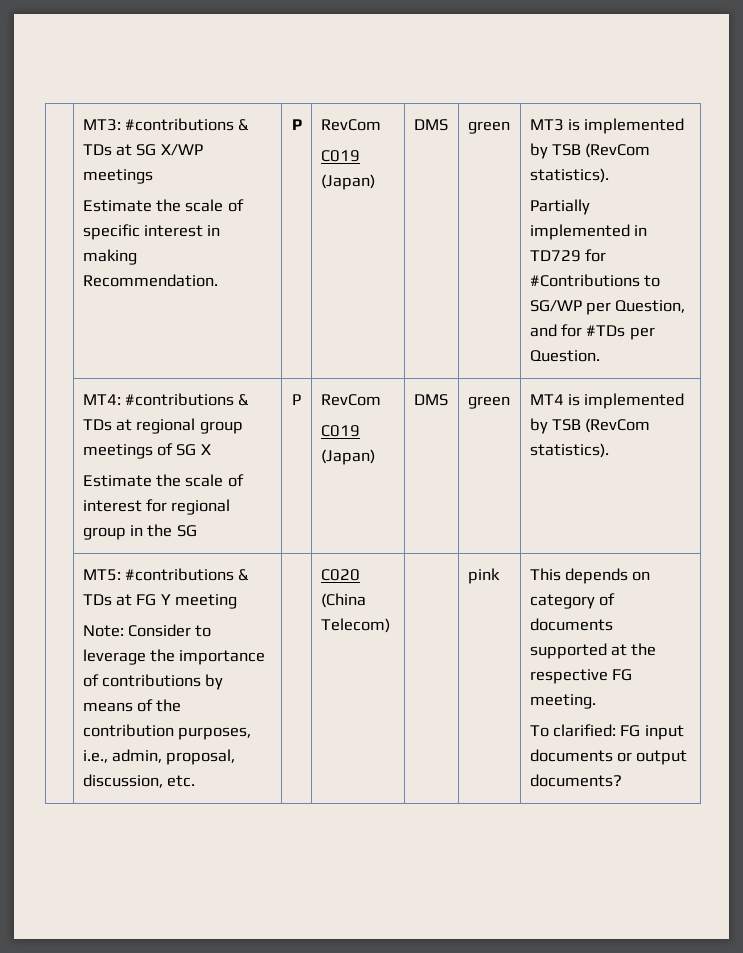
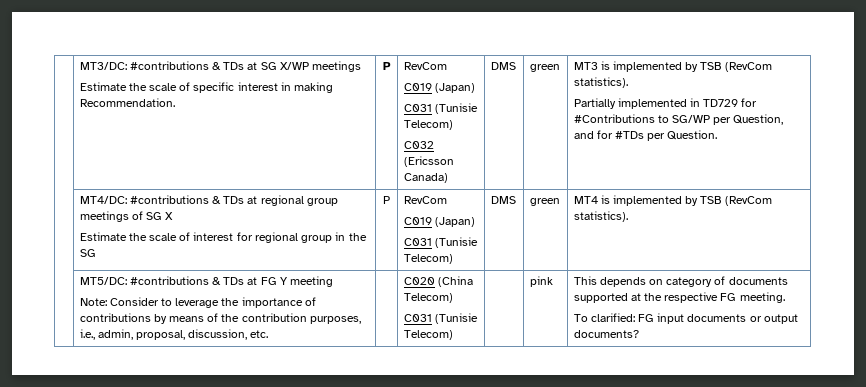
[82,119,121,131] | MT3: -> [79,62,127,70] | MT3/DC:
(375, 182) none -> [403,103,478,114] [403,120,453,130] [403,141,434,149] [403,156,454,167] [403,173,448,183] // C031 (Tunisie Telecom) // C032 (Ericsson Canada)
[82,394,121,405] MT4: -> [79,196,127,204] MT4/DC:
(375, 457) none -> [403,237,478,248] [403,254,453,264] // C031 (Tunisie Telecom)
[82,569,121,581] MT5: -> [79,277,127,285] MT5/DC:
(390, 625) none -> [403,313,478,324] [403,330,453,340] // C031 (Tunisie Telecom)

